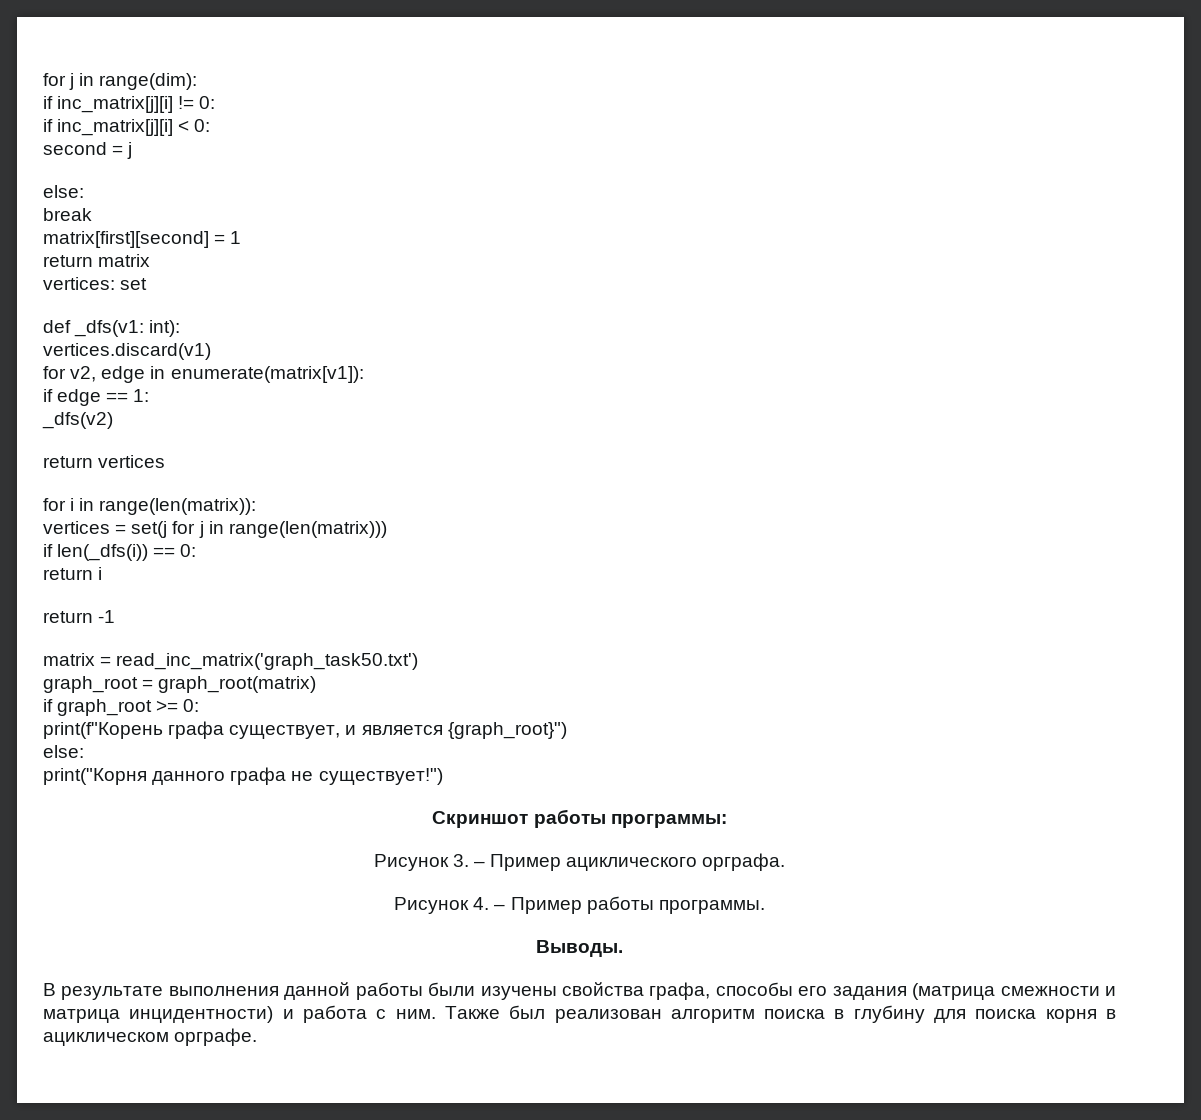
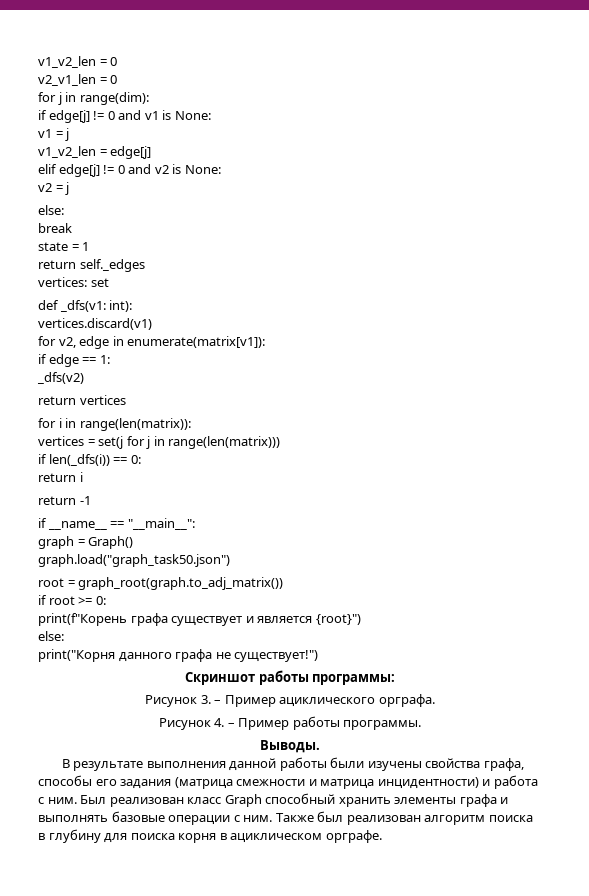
(43, 79) none -> [38,56,118,68] [38,74,118,86] v1_v2_len = 0 // v2_v1_len = 0 //
[57,96,216,113] [43,119,211,136] [43,142,107,155] inc_matrix[j][i] != 0: // if inc_matrix[j][i] < 0: // second -> [48,110,211,123] [38,128,70,141] [38,146,152,159] [38,164,221,177] [38,183,52,192] edge[j] != 0 and v1 is None: // v1 = j // v1_v2_len = edge[j] // elif edge[j] != 0 and v2 is None: // v2
[43,231,209,248] matrix[first][second] -> [38,242,68,251] state
[98,254,151,267] matrix -> [79,259,145,272] self._edges
[43,653,419,670] [43,676,317,693] [43,699,153,716] matrix = read_inc_matrix('graph_task50.txt') // graph_root = graph_root(matrix) // if graph_root -> [38,518,195,530] [38,536,134,549] [38,554,230,567] [38,577,284,590] [38,595,75,605] if __name__ == "__main__": // graph = Graph() // graph.load("graph_task50.json") // root = graph_root(graph.to_adj_matrix()) // if root
[229,725,341,739] существует, -> [171,616,243,626] существует
[447,722,567,739] {graph_root}") -> [315,614,361,625] {root}")
(436, 1014) none -> [80,793,509,807] [38,811,273,825] Был реализован класс Graph способный хранить элементы графа и выполнять базовые операции с ним.

